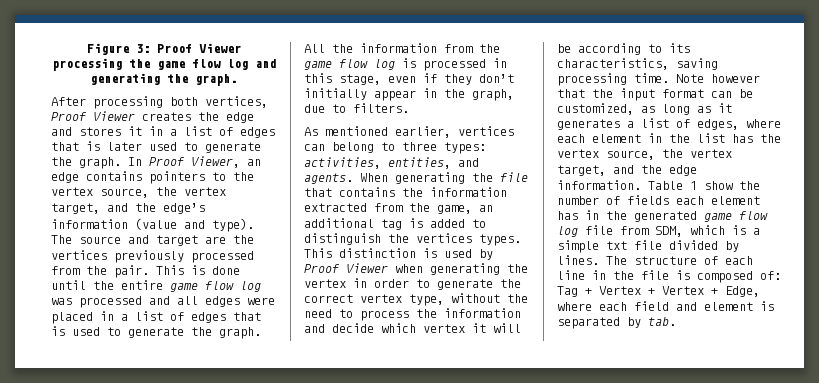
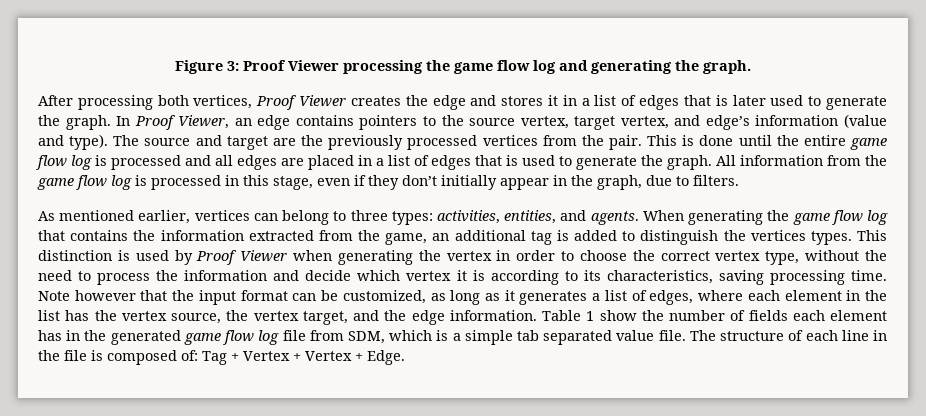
[51,187,226,198] [51,203,156,214] vertex source, the vertex target, and the -> [469,115,701,130] source vertex, target vertex, and
[51,250,107,260] vertices -> (324, 140) none
(254, 257) none -> [482,135,538,146] vertices
[51,298,72,305] was -> [95,155,107,166] is
[247,297,275,305] were -> [281,158,304,166] are
[332,44,353,53] the -> (736, 160) none
[500,172,528,182] file -> [792,210,888,225] game flow log
[437,279,493,290] generate -> [579,250,627,261] choose
[493,323,521,333] [557,44,571,53] will be -> [472,270,485,281] is
[606,240,739,252] [557,255,599,265] txt file divided by lines. -> [517,330,686,345] tab separated value file.
[725,286,760,297] [557,301,774,311] [557,317,676,329] Edge, where each field and element is separated by tab. -> [367,350,405,365] Edge.

